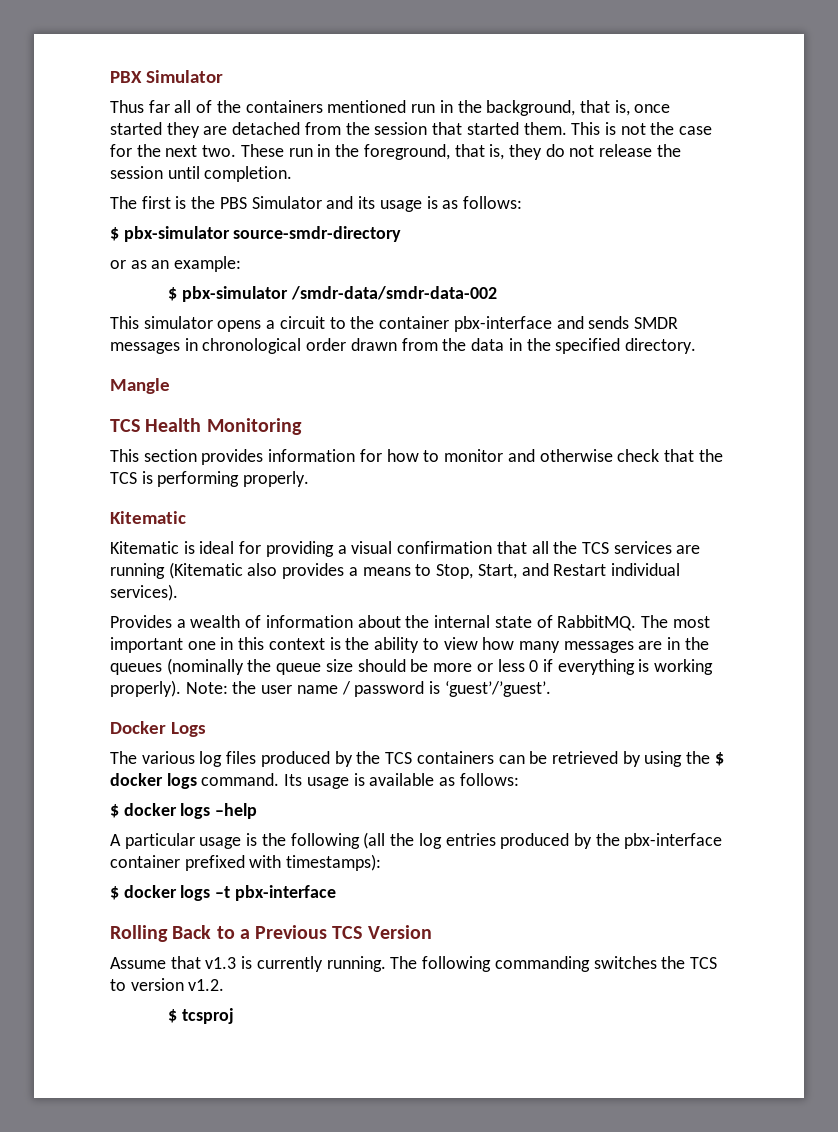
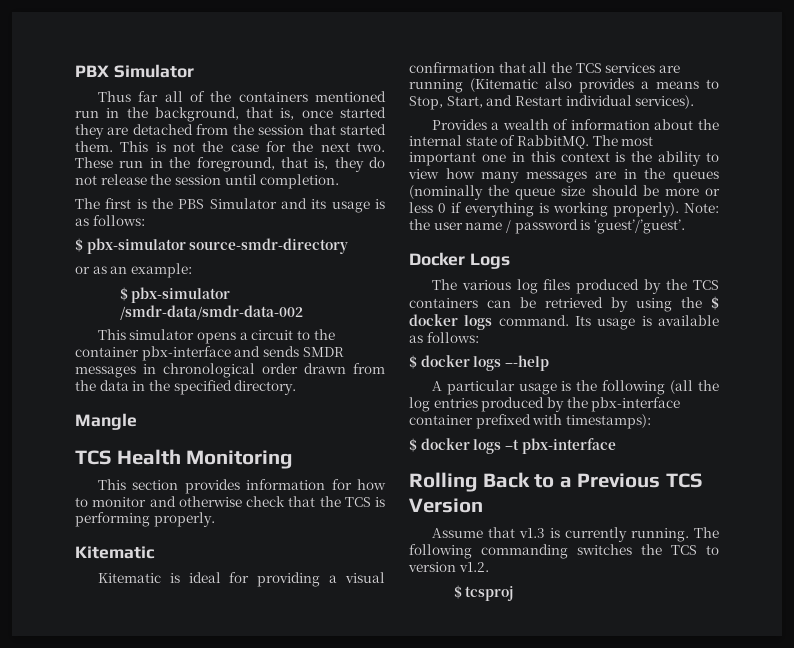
[215,803,258,819] –help -> [504,355,549,371] –-help

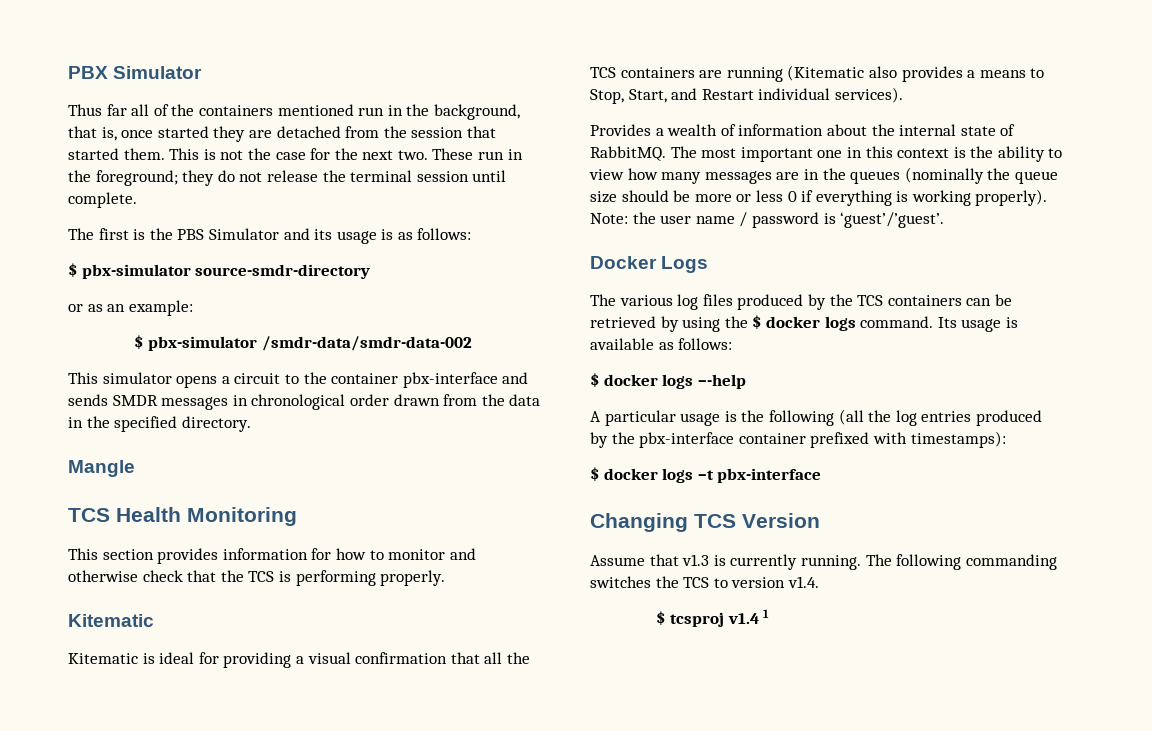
[196,157,329,172] foreground, that is, -> [95,170,178,186] foreground;
(172, 179) none -> [350,170,413,182] terminal
[260,174,340,189] completion. -> [68,192,137,208] complete.
[605,63,656,73] services -> [620,67,695,78] containers
[409,472,661,492] Rolling Back to a Previous -> [590,513,688,532] Changing
[458,562,489,572] v1.2. -> [787,576,819,588] v1.4.
(515, 593) none -> [727,609,770,624] v1.4 1

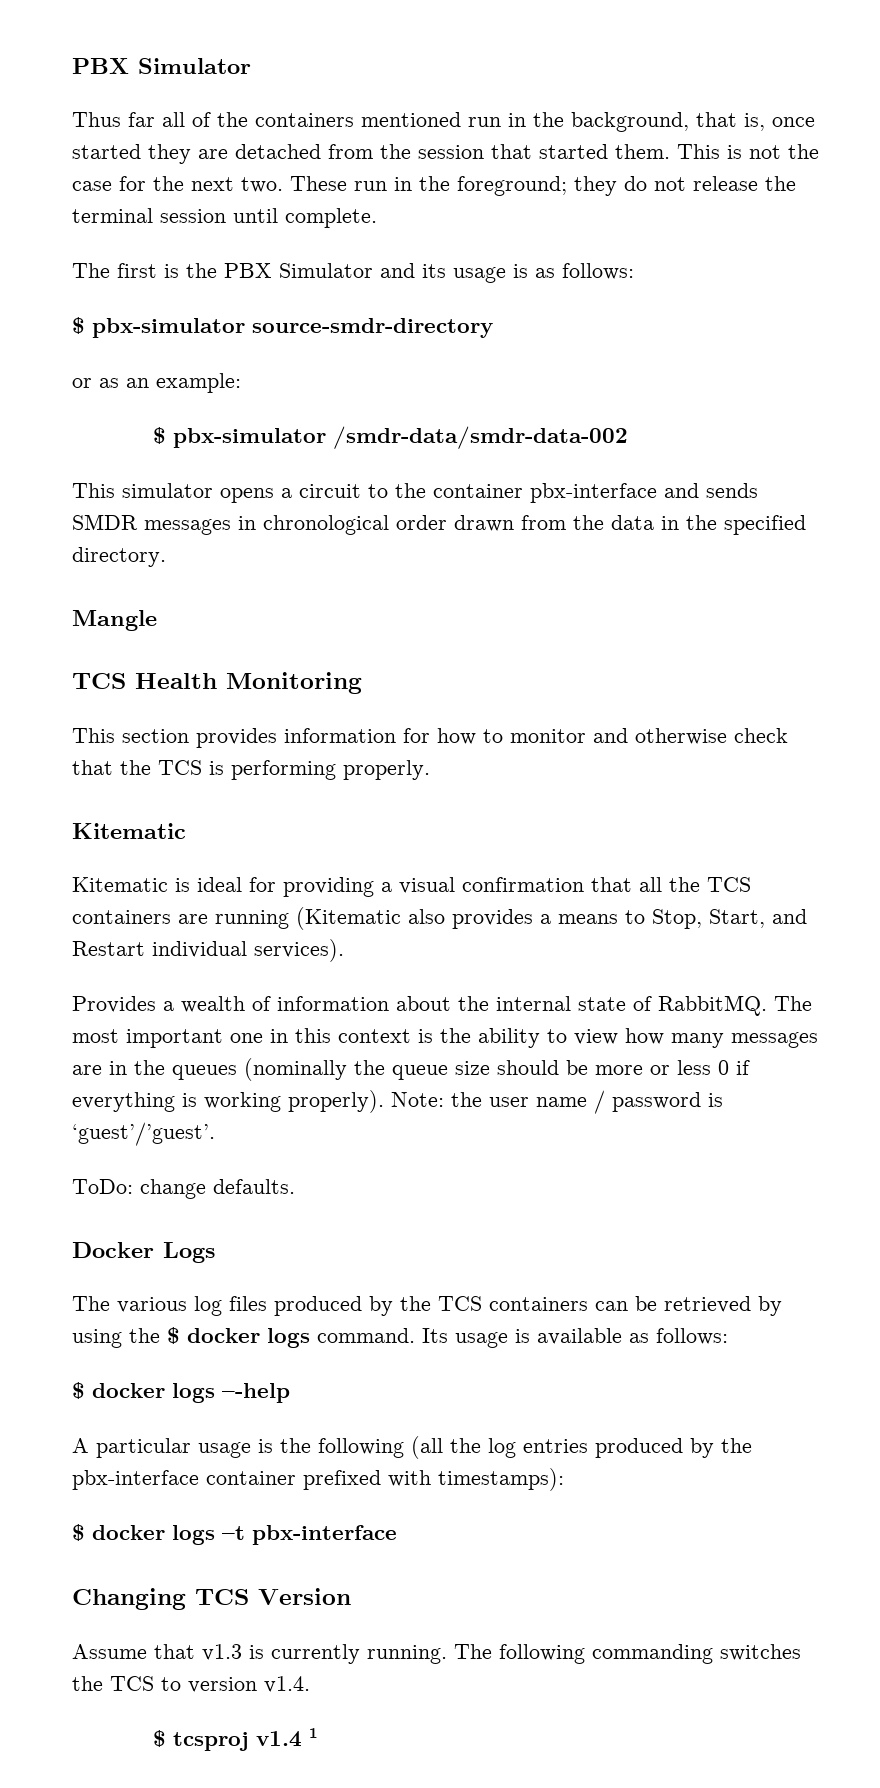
[177,229,205,240] PBS -> [224,263,272,278] PBX
(945, 220) none -> [72,1179,295,1199] // ToDo: change defaults.

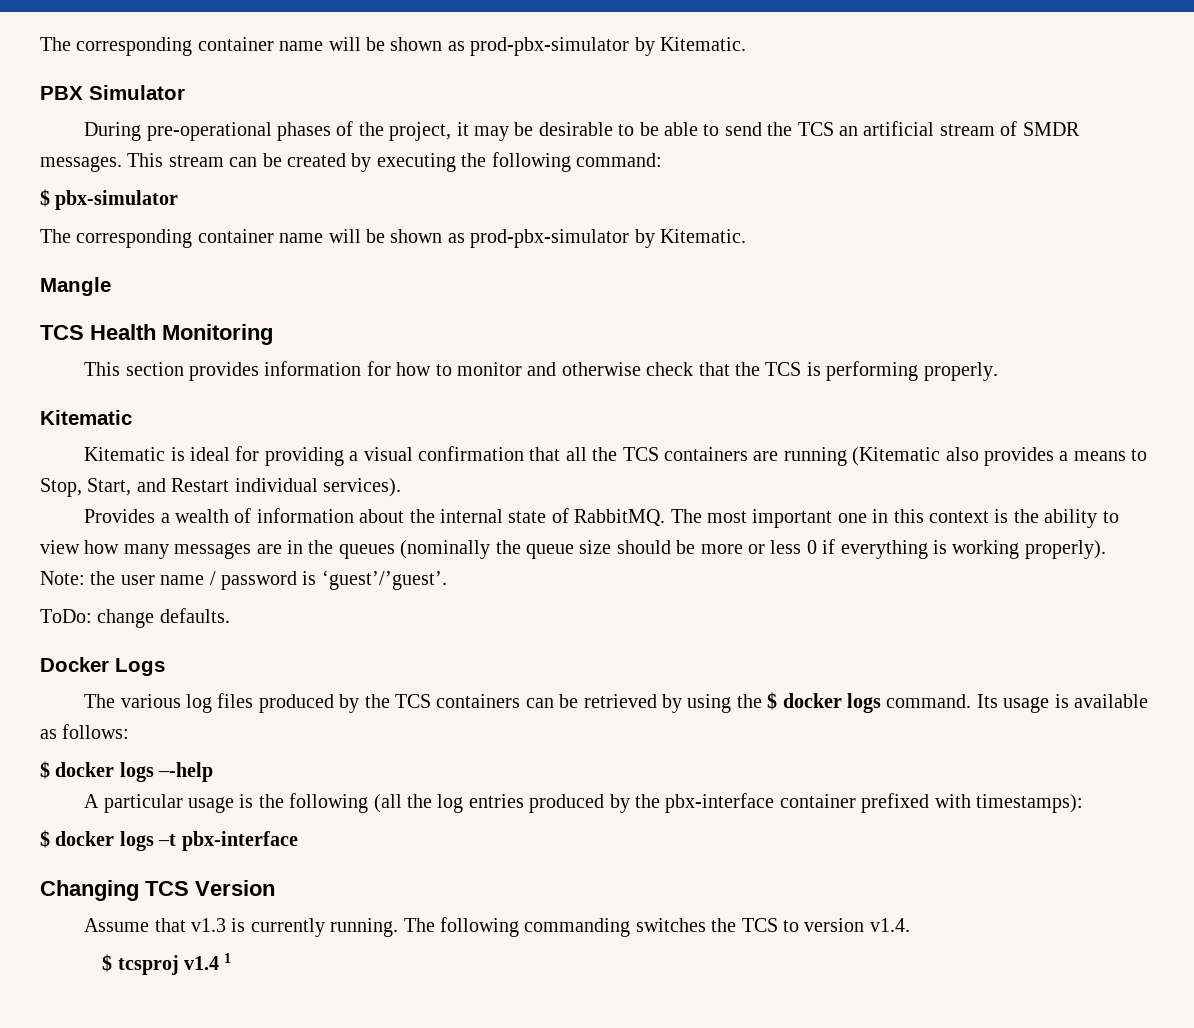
[72,58,251,74] [72,112,815,132] [72,144,819,164] [72,176,796,196] [72,208,377,228] [72,263,634,283] [72,317,493,338] [72,373,241,393] [152,426,628,449] [72,483,758,503] [72,514,806,535] [72,547,166,567] PBX Simulator // Thus far all of the containers mentioned run in the background, that is, once started they are detached from the session that started them. This is not the case for the next two. These run in the foreground; they do not release the terminal session until complete. // The first is the PBX Simulator and its usage is as follows: // $ pbx-simulator source-smdr-directory // or as an example: // $ pbx-simulator /smdr-data/smdr-data-002 // This simulator opens a circuit to the container pbx-interface and sends SMDR messages in chronological order drawn from the data in the specified directory. -> [40,37,746,56] [40,85,185,100] [84,121,1080,141] [40,152,662,172] [40,189,179,210] [40,229,746,248] The corresponding container name will be shown as prod-pbx-simulator by Kitematic. // PBX Simulator // During pre-operational phases of the project, it may be desirable to be able to send the TCS an artificial stream of SMDR messages. This stream can be created by executing the following command: // $ pbx-simulator // The corresponding container name will be shown as prod-pbx-simulator by Kitematic.

